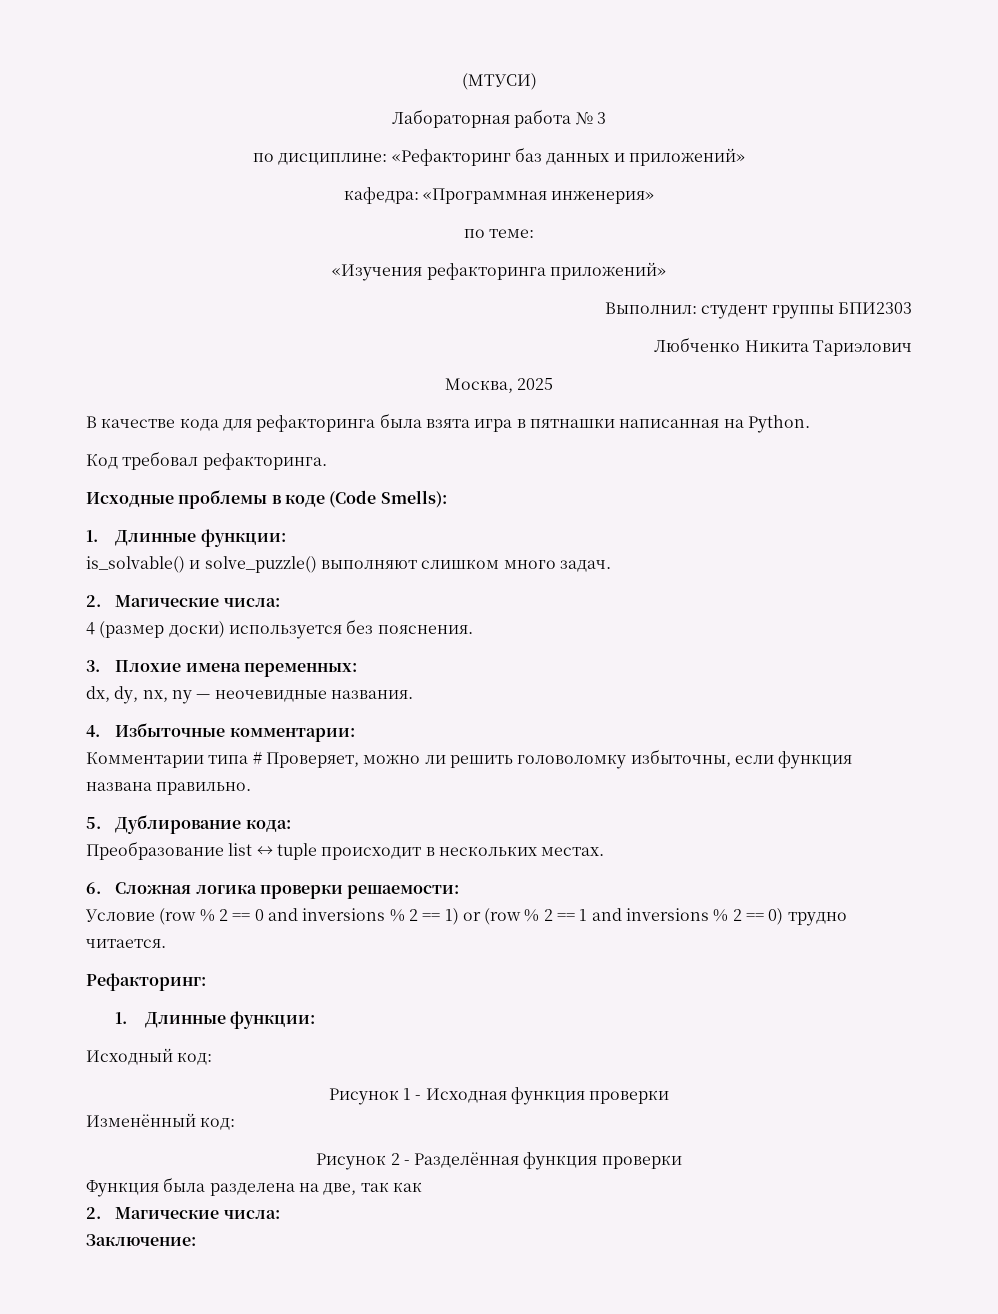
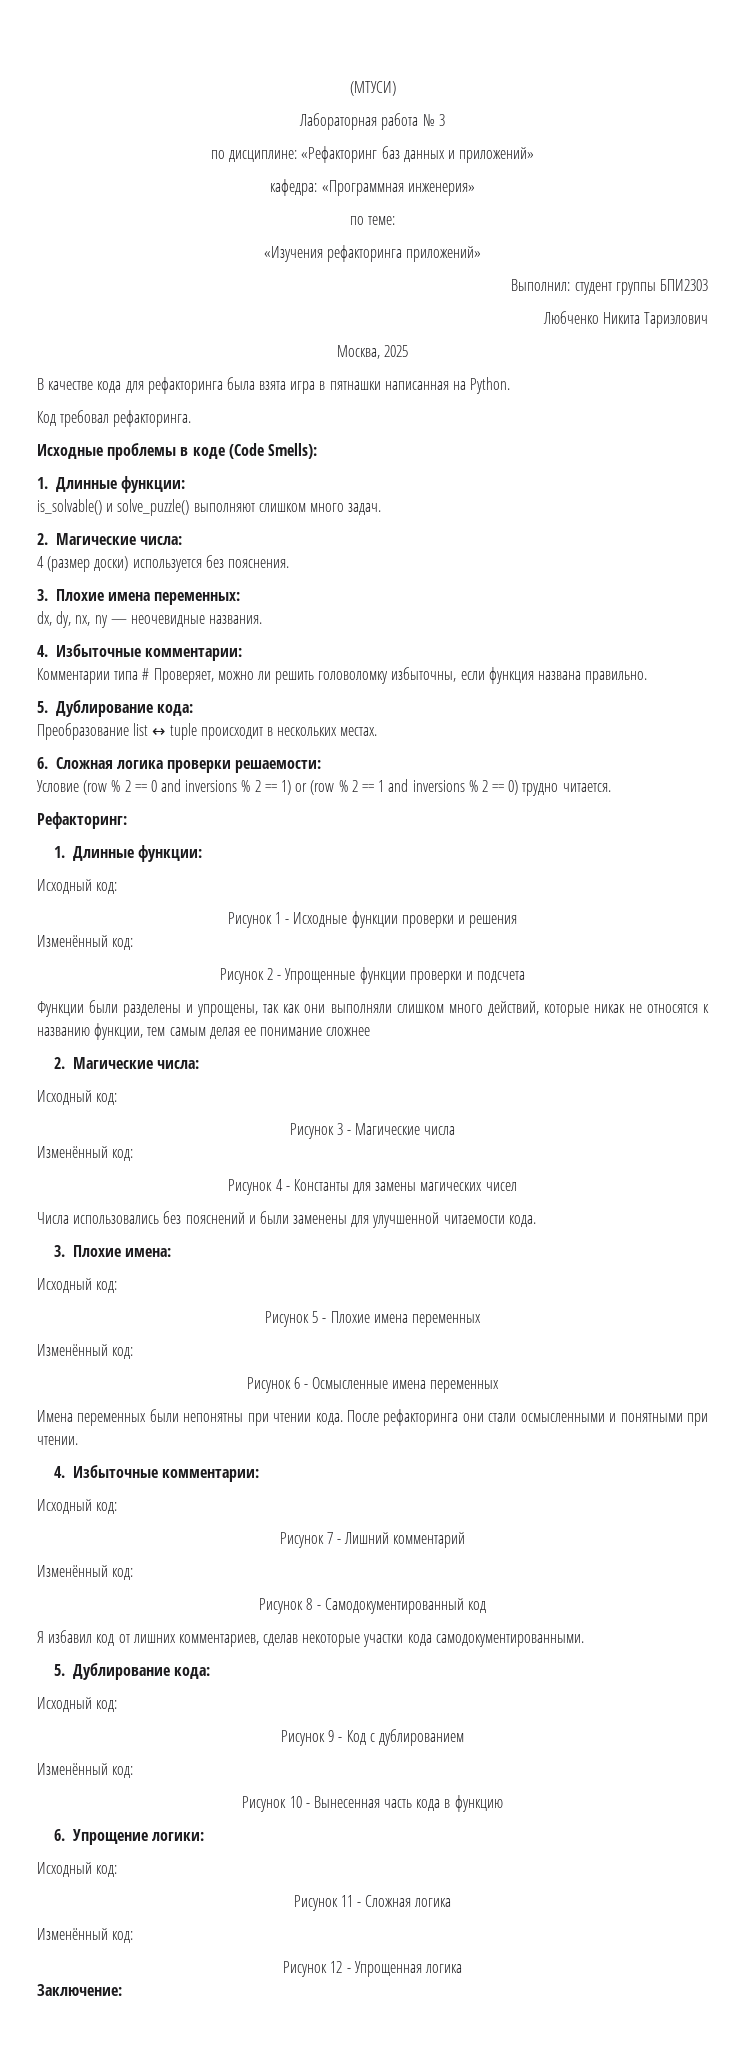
[425,1087,670,1105] Исходная функция проверки -> [293,911,518,928] Исходные функции проверки и решения
[414,1152,682,1170] [86,1177,422,1197] [86,1207,280,1219] Разделённая функция проверки // Функция была разделена на две, так как // 2. Магические числа: -> [285,967,526,984] [37,1000,709,1017] [37,1023,371,1040] [54,1057,200,1069] [37,1090,118,1105] [289,1123,456,1139] [37,1146,134,1161] [228,1179,517,1195] [37,1211,536,1228] [54,1245,172,1257] [37,1278,118,1293] [265,1311,481,1327] [37,1344,134,1359] [246,1377,500,1393] [37,1409,709,1426] [37,1436,78,1445] [54,1465,260,1482] [37,1499,118,1514] [279,1532,466,1548] [37,1565,134,1580] [259,1598,486,1614] [37,1630,584,1647] [54,1663,211,1680] [37,1697,118,1712] [281,1729,464,1746] [37,1763,134,1778] [242,1795,503,1812] [54,1829,205,1845] [37,1862,118,1877] [293,1895,452,1911] [37,1928,134,1943] [283,1961,462,1977] Упрощенные функции проверки и подсчета // Функции были разделены и упрощены, так как они выполняли слишком много действий, которые никак не относятся к названию функции, тем самым делая ее понимание сложнее // 2. Магические числа: // Исходный код: // Рисунок 3 - Магические числа // Изменённый код: // Рисунок 4 - Константы для замены магических чисел // Числа использовались без пояснений и были заменены для улучшенной читаемости кода. // 3. Плохие имена: // Исходный код: // Рисунок 5 - Плохие имена переменных // Изменённый код: // Рисунок 6 - Осмысленные имена переменных // Имена переменных были непонятны при чтении кода. После рефакторинга они стали осмысленными и понятными при чтении. // 4. Избыточные комментарии: // Исходный код: // Рисунок 7 - Лишний комментарий // Изменённый код: // Рисунок 8 - Самодокументированный код // Я избавил код от лишних комментариев, сделав некоторые участки кода самодокументированными. // 5. Дублирование кода: // Исходный код: // Рисунок 9 - Код с дублированием // Изменённый код: // Рисунок 10 - Вынесенная часть кода в функцию // 6. Упрощение логики: // Исходный код: // Рисунок 11 - Сложная логика // Изменённый код: // Рисунок 12 - Упрощенная логика

